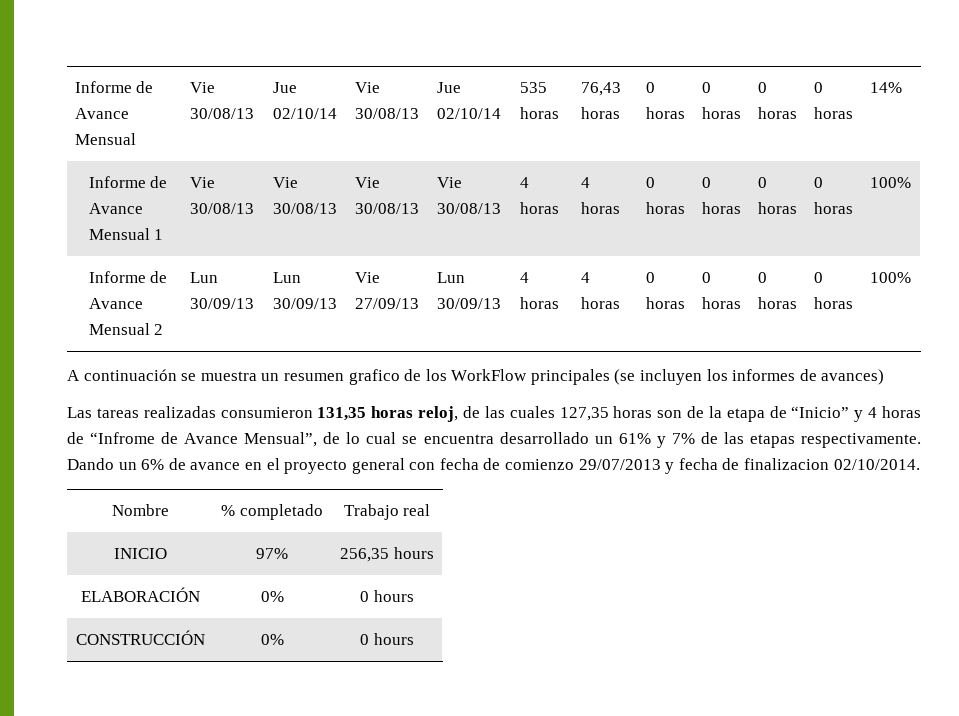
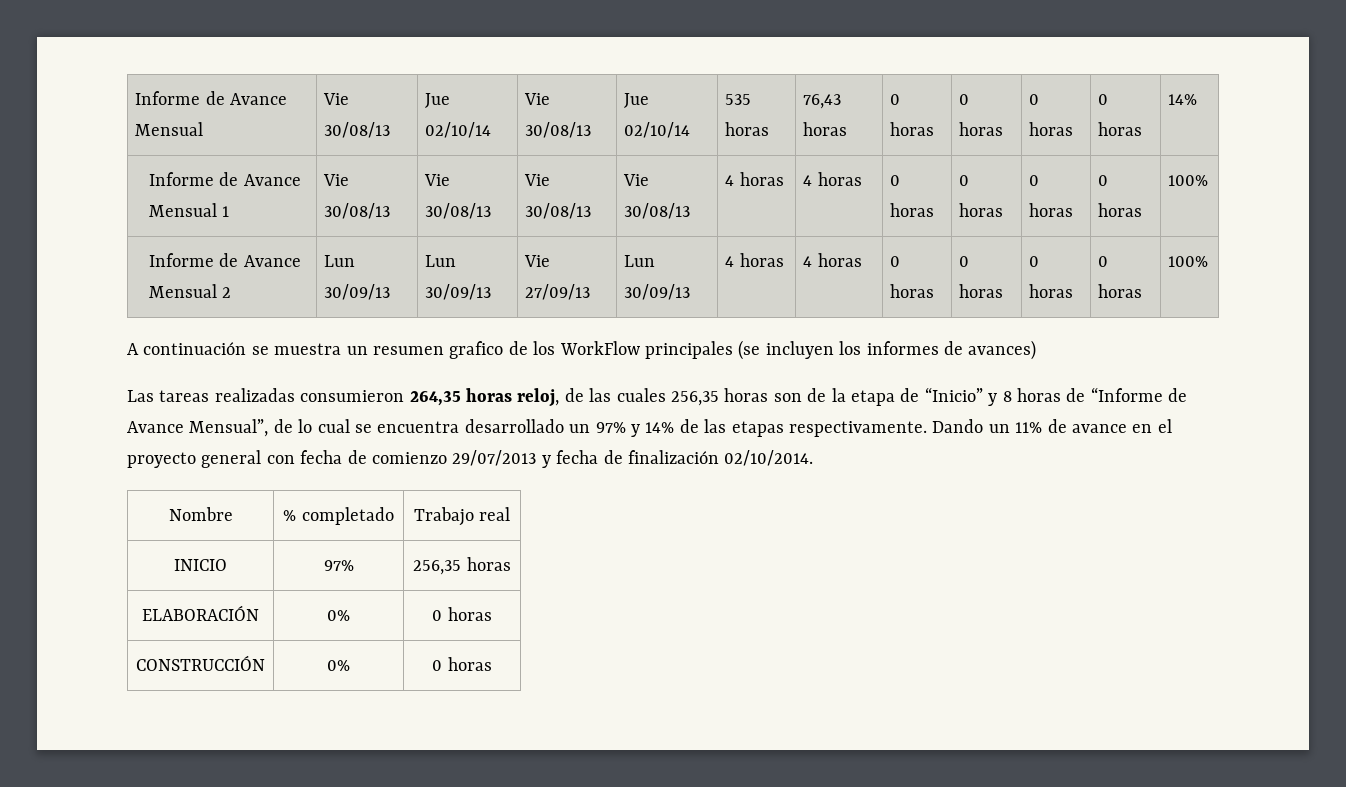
[317,407,367,421] 131,35 -> [409,391,461,406] 264,35
[559,407,609,421] 127,35 -> [670,391,719,406] 256,35
[868,407,878,418] 4 -> [1002,391,1012,402] 8
[90,432,156,444] “Infrome -> [1090,387,1163,402] “Informe
[618,433,695,448] 61% y 7% -> [595,422,675,437] 97% y 14%
[141,459,165,470] 6% -> [1015,422,1043,433] 11%
[744,458,830,470] finalizacion -> [627,450,719,464] finalización
[393,547,434,559] hours -> [466,557,511,571] horas
[373,590,414,602] hours -> [447,607,492,621] horas
[373,633,414,645] hours -> [447,657,492,671] horas

